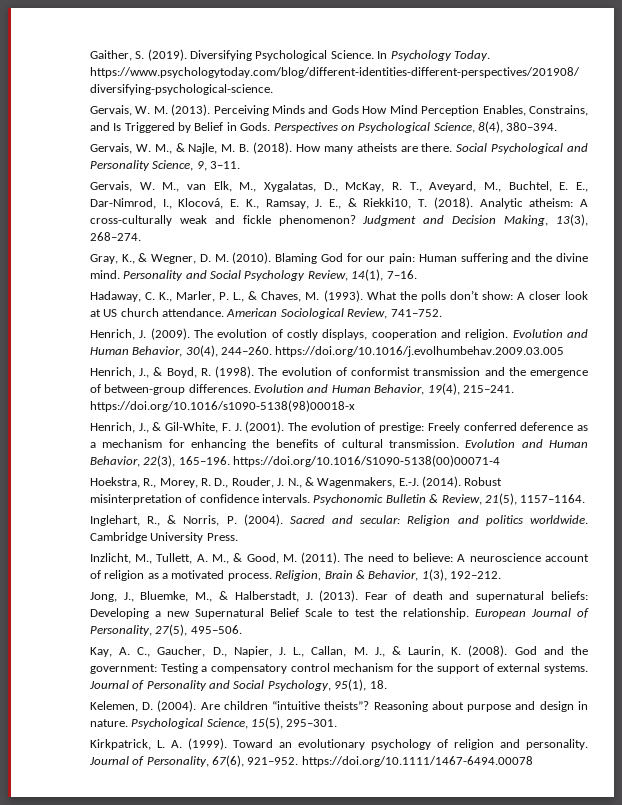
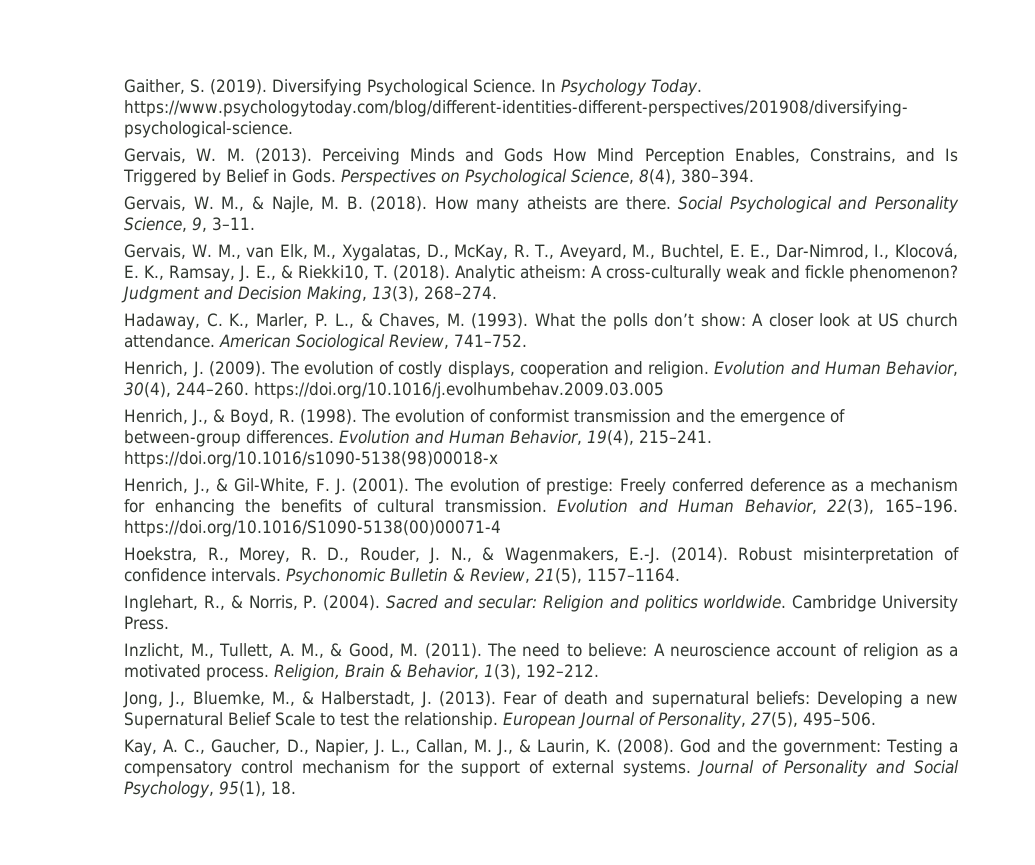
[89,252,589,264] [89,269,417,281] // Gray, K., & Wegner, D. M. (2010). Blaming God for our pain: Human suffering and the divine mind. Personality and Social Psychology Review, 14(1), 7–16. -> (498, 293) none
[89,700,589,712] [89,717,338,729] [89,738,588,750] [88,755,533,767] // Kelemen, D. (2004). Are children “intuitive theists”? Reasoning about purpose and design in nature. Psychological Science, 15(5), 295–301. // Kirkpatrick, L. A. (1999). Toward an evolutionary psychology of religion and personality. Journal of Personality, 67(6), 921–952. https://doi.org/10.1111/1467-6494.00078 -> (297, 788) none

